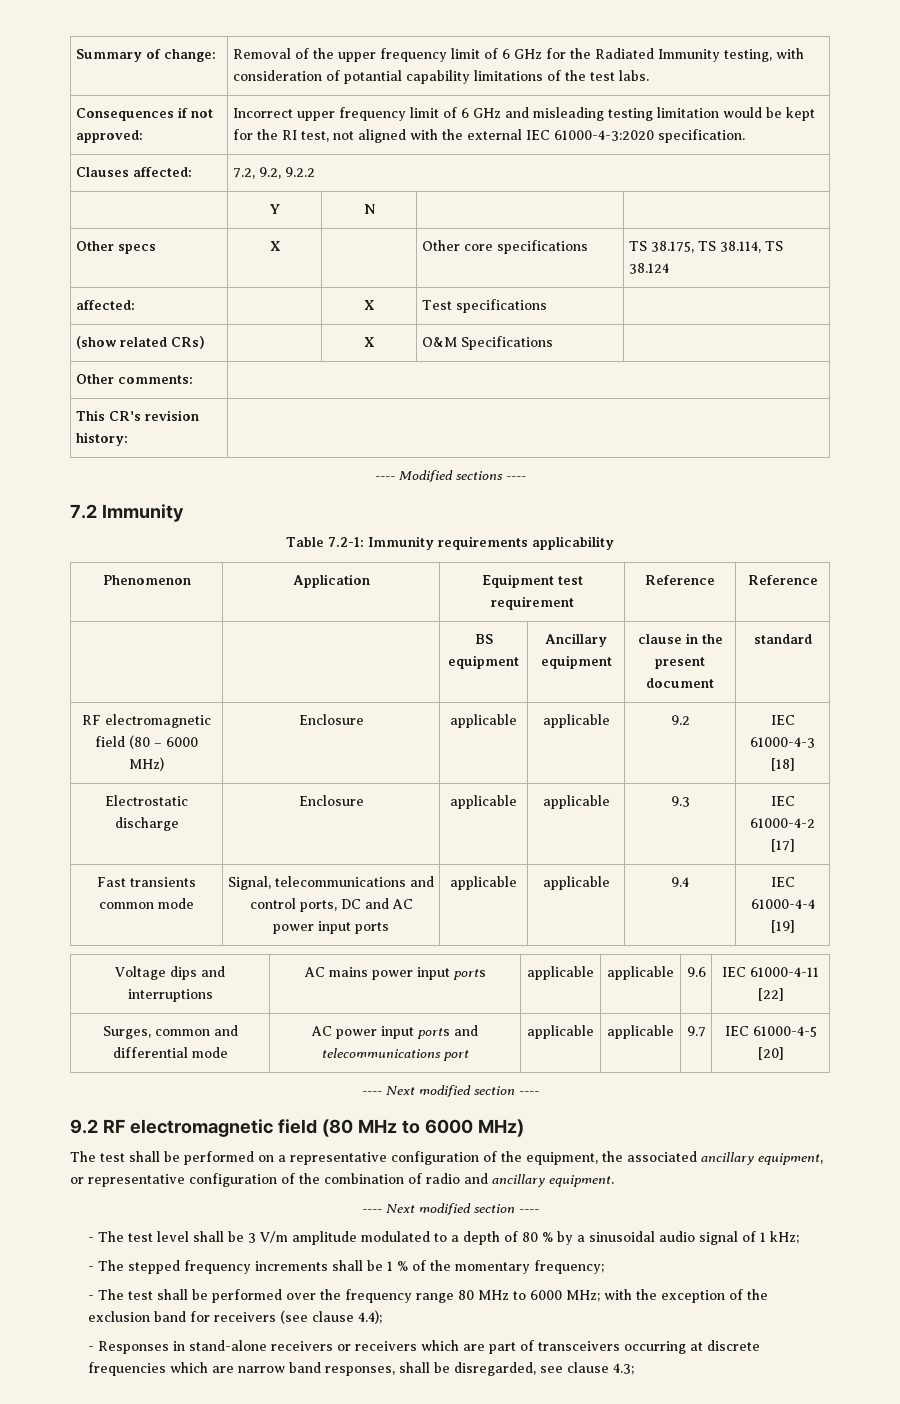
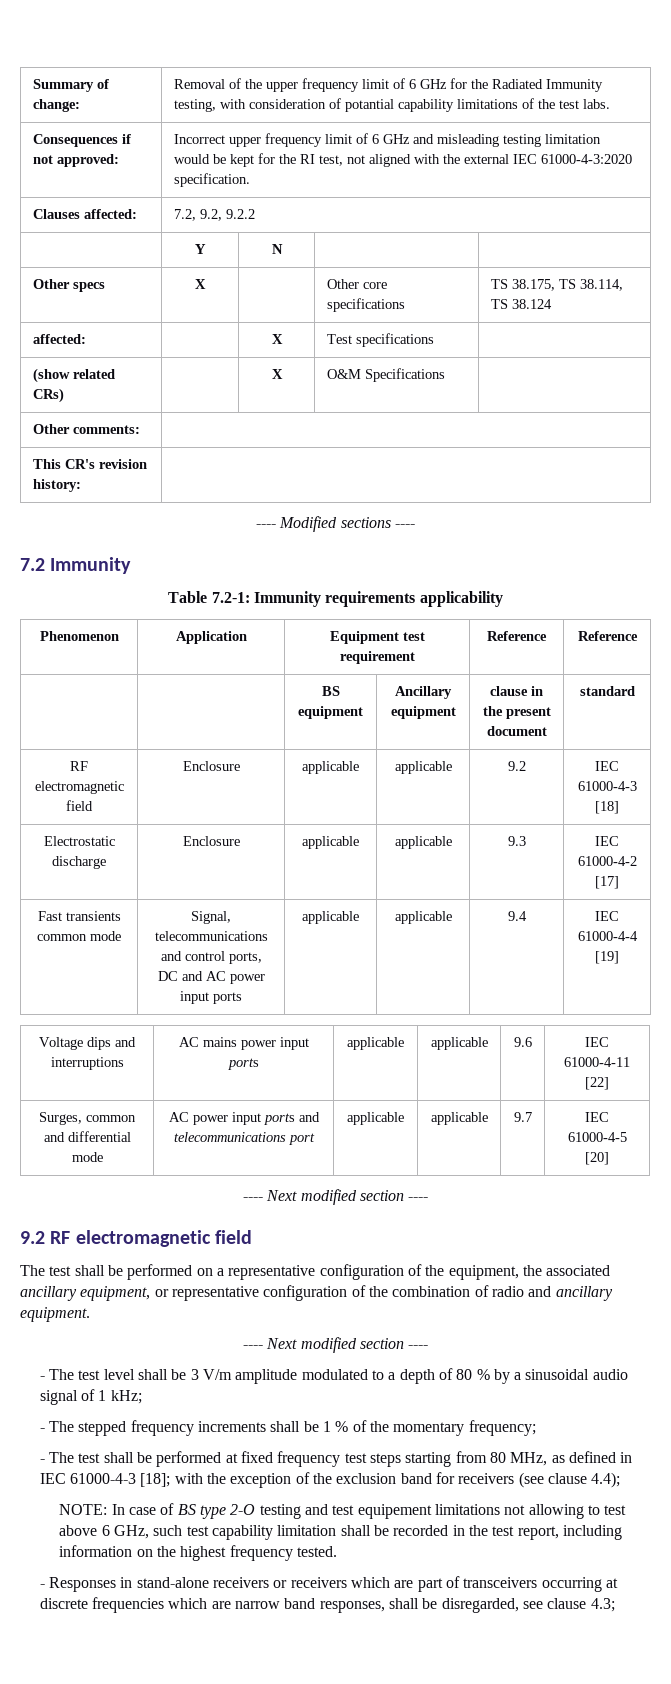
[129,735,198,749] [129,757,164,771] (80 – 6000 MHz) -> (93, 805) none
[321,1119,524,1137] (80 MHz to 6000 MHz) -> (253, 1237) none
[286,1289,601,1303] over the frequency range 80 MHz to 6000 MHz; -> [225,1451,633,1467] [39,1473,171,1487] at fixed frequency test steps starting from 80 MHz, as defined in IEC 61000-4-3 [18];
(383, 1317) none -> [59,1503,627,1519] [59,1525,622,1540] [59,1545,338,1561] // NOTE: In case of BS type 2-O testing and test equipement limitations not allowing to test above 6 GHz, such test capability limitation shall be recorded in the test report, including information on the highest frequency tested.

